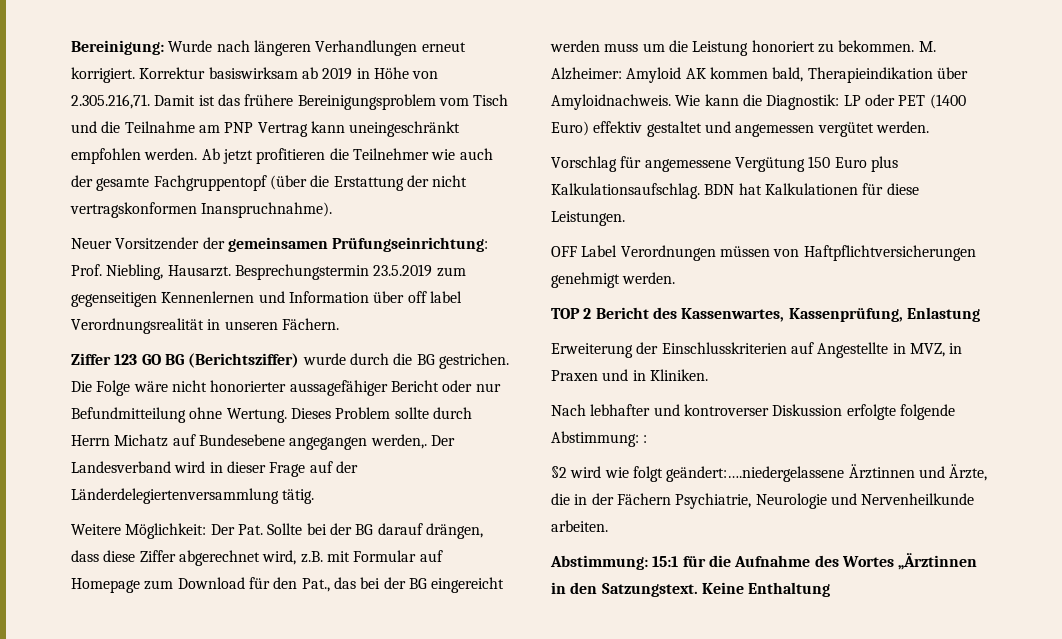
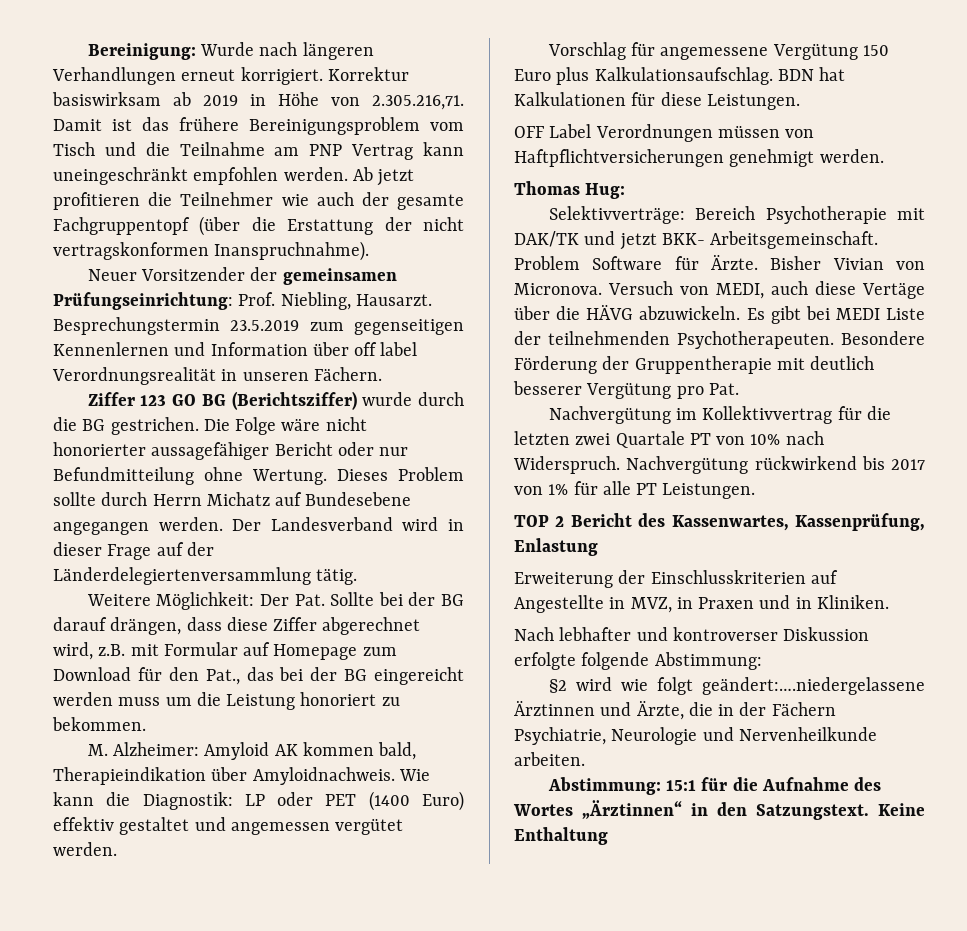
[370,434,427,449] werden,. -> [158,517,223,531] werden.
(915, 46) none -> (146, 724) //
(676, 278) none -> [514,181,626,199] [548,206,925,224] [514,231,879,250] [514,254,925,270] [514,281,925,299] [514,304,925,324] [514,331,925,349] [514,356,875,374] [513,381,739,399] [548,406,891,424] [514,431,824,448] [513,456,925,474] [514,481,756,499] // Thomas Hug: // Selektivverträge: Bereich Psychotherapie mit DAK/TK und jetzt BKK- Arbeitsgemeinschaft. Problem Software für Ärzte. Bisher Vivian von Micronova. Versuch von MEDI, auch diese Vertäge über die HÄVG abzuwickeln. Es gibt bei MEDI Liste der teilnehmenden Psychotherapeuten. Besondere Förderung der Gruppentherapie mit deutlich besserer Vergütung pro Pat. // Nachvergütung im Kollektivvertrag für die letzten zwei Quartale PT von 10% nach Widerspruch. Nachvergütung rückwirkend bis 2017 von 1% für alle PT Leistungen.
[643,435,648,443] : -> (762, 661) none
[898,553,978,570] „Ärztinnen -> [582,800,682,819] „Ärztinnen“

